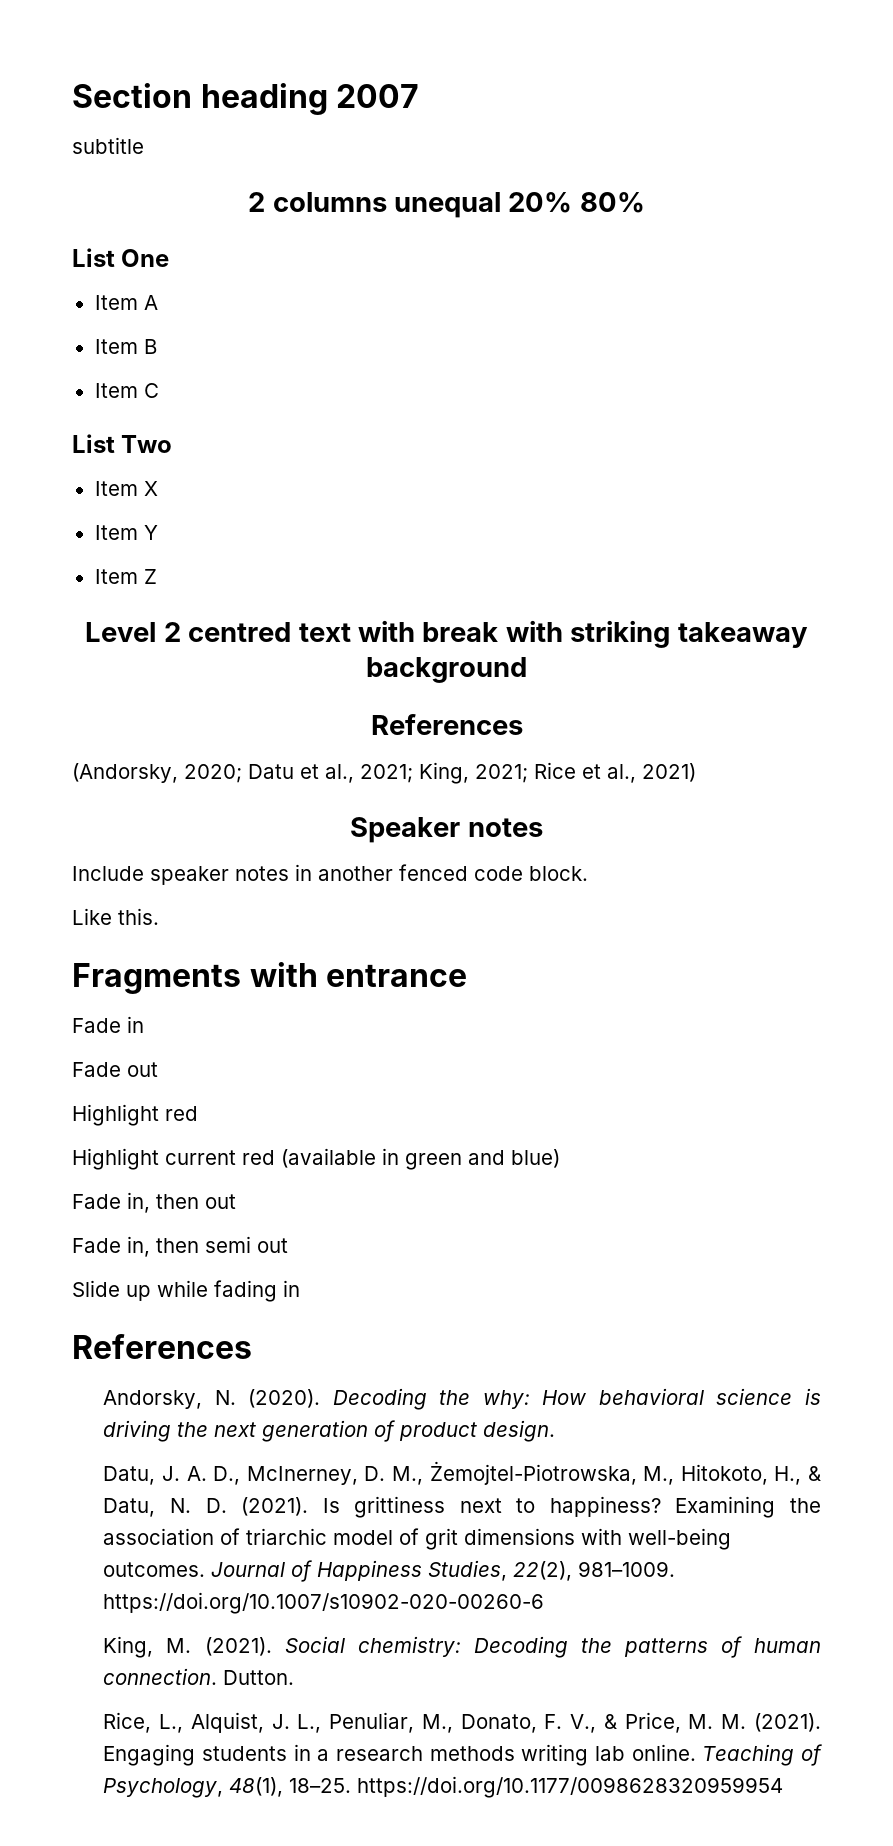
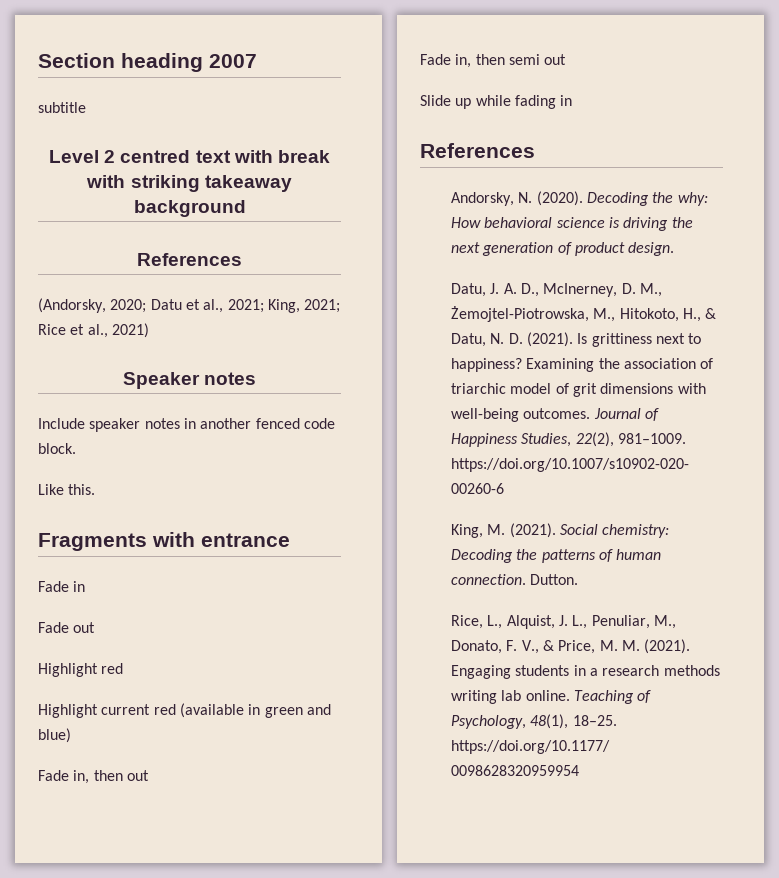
[248,192,645,218] [72,248,170,267] [94,295,158,310] [94,339,157,354] [94,383,159,398] [72,434,173,453] [94,481,158,496] [94,525,158,540] [94,569,157,584] // 2 columns unequal 20% 80% // List One // Item A // Item B // Item C // List Two // Item X // Item Y // Item Z -> (86, 107) none

